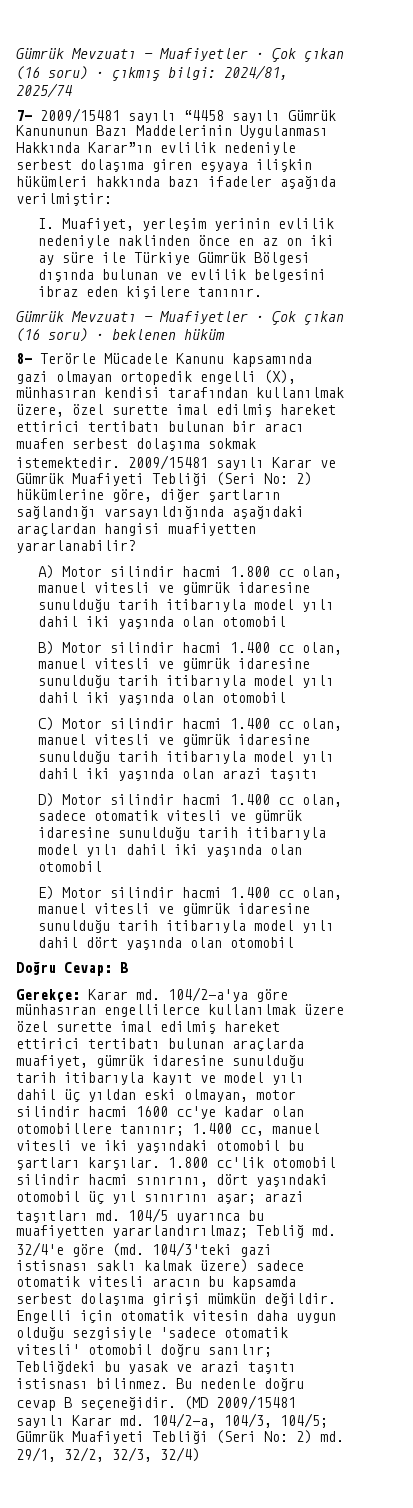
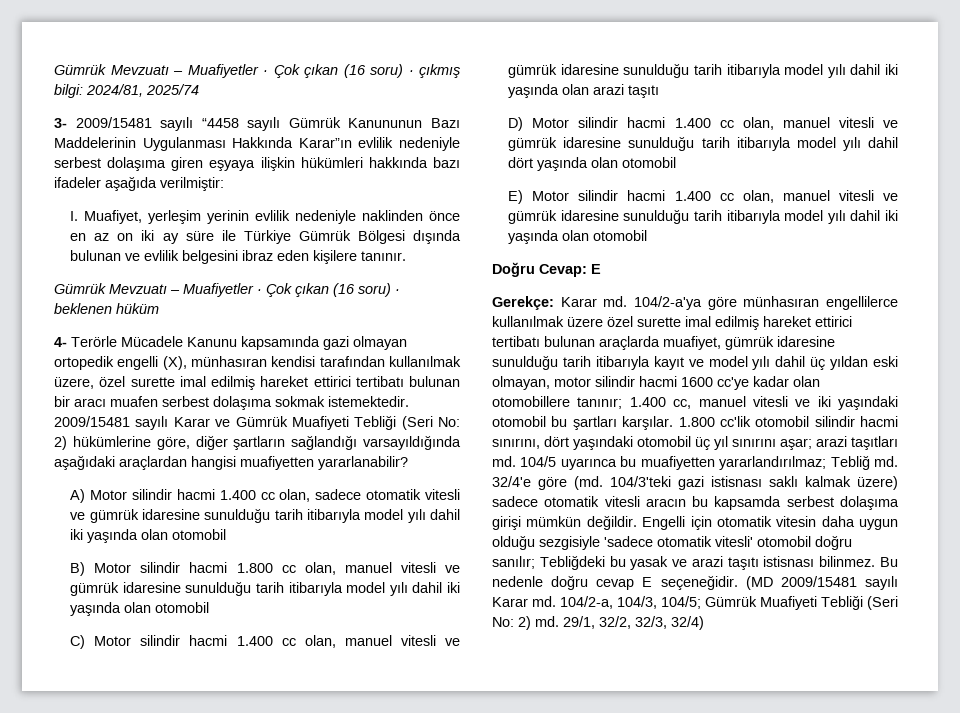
[16,110,32,121] 7- -> [54,118,67,128] 3-
[16,353,32,364] 8- -> [54,337,67,347] 4-
[229,566,342,579] [37,582,86,593] 1.800 cc olan, manuel -> [219,489,422,502] 1.400 cc olan, sadece otomatik
[229,642,270,653] 1.400 -> [236,563,273,573] 1.800
[37,810,158,821] sadece otomatik -> [782,117,830,128] manuel
[173,844,198,855] iki -> [508,157,534,168] dört
[85,937,118,948] dört -> [885,210,898,221] iki
[120,962,128,973] B -> [591,264,601,274] E
[64,1397,72,1408] B -> [642,577,653,587] E

